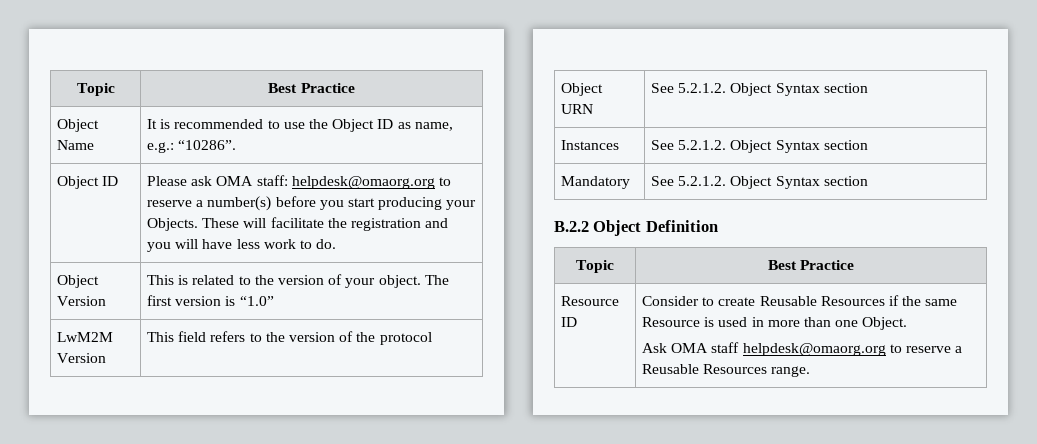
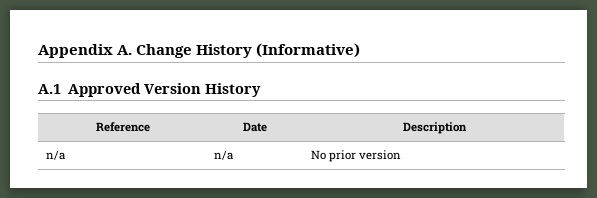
[76,83,115,96] [268,83,355,93] [57,119,100,132] [57,140,95,150] [147,119,453,132] [147,140,237,153] [57,176,119,189] [147,175,451,189] [147,196,477,211] [147,217,449,231] [147,239,337,252] [57,275,100,288] [57,296,107,306] [147,274,449,288] [147,295,274,306] [57,332,114,342] [57,353,107,363] [147,331,432,345] [561,83,604,96] [561,104,594,114] [651,83,868,96] [561,140,620,150] [651,140,868,153] [561,176,631,189] [651,176,868,189] [554,220,718,236] [576,260,614,273] [767,260,855,270] [561,296,620,306] [561,317,578,327] [642,295,958,306] [642,317,908,330] [642,342,963,356] [642,364,811,377] Topic | Best Practice // Object Name | It is recommended to use the Object ID as name, e.g.: “10286”. // Object ID | Please ask OMA staff: helpdesk@omaorg.org to reserve a number(s) before you start producing your Objects. These will facilitate the registration and you will have less work to do. // Object Version | This is related to the version of your object. The first version is “1.0” // LwM2M Version | This field refers to the version of the protocol // Object URN | See 5.2.1.2. Object Syntax section // Instances | See 5.2.1.2. Object Syntax section // Mandatory | See 5.2.1.2. Object Syntax section // B.2.2 Object Definition // Topic | Best Practice // Resource ID | Consider to create Reusable Resources if the same Resource is used in more than one Object. // Ask OMA staff helpdesk@omaorg.org to reserve a Reusable Resources range. -> [38,43,361,58] [38,83,261,97] [95,122,150,132] [243,122,267,132] [402,122,467,134] [45,150,65,160] [213,150,233,160] [310,150,401,162] Appendix A. Change History (Informative) // A.1 Approved Version History // Reference | Date | Description // n/a | n/a | No prior version

